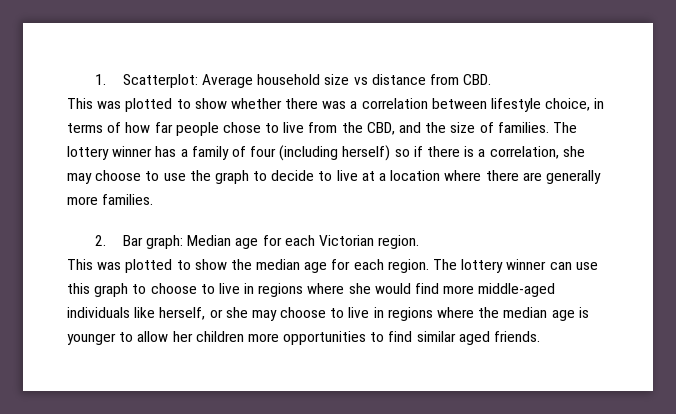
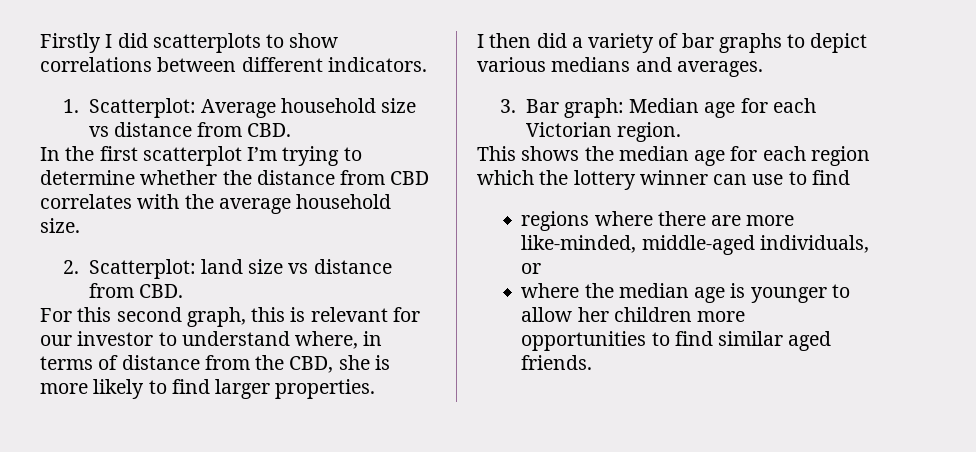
(94, 79) none -> [40,33,339,53] [40,57,427,72] Firstly I did scatterplots to show correlations between different indicators. //
[67,98,605,112] [67,122,577,136] [67,145,585,161] [67,170,601,184] [67,194,154,205] [94,235,106,246] This was plotted to show whether there was a correlation between lifestyle choice, in terms of how far people chose to live from the CBD, and the size of families. The lottery winner has a family of four (including herself) so if there is a correlation, she may choose to use the graph to decide to live at a location where there are generally more families. // 2. -> [40,146,362,166] [40,170,430,185] [40,194,392,214] [40,218,80,233] [62,259,392,279] [88,283,183,298] [40,307,420,327] [40,331,383,349] [40,355,390,373] [40,379,376,399] [477,33,868,53] [477,57,763,77] [499,99,516,113] In the first scatterplot I’m trying to determine whether the distance from CBD correlates with the average household size. // 2. Scatterplot: land size vs distance from CBD. // For this second graph, this is relevant for our investor to understand where, in terms of distance from the CBD, she is more likely to find larger properties. // I then did a variety of bar graphs to depict various medians and averages. // 3.
[97,259,227,273] was plotted to show -> [521,146,580,161] shows
[387,259,458,273] region. The -> [810,146,870,166] [477,170,569,185] region which the
[67,283,556,297] [67,307,433,321] this graph to choose to live in regions where she would find more middle-aged individuals like herself, or she may choose to live in regions -> [788,170,850,185] [521,211,795,231] [521,235,869,255] [521,263,542,274] to find // regions where there are more like-minded, middle-aged individuals, or //

